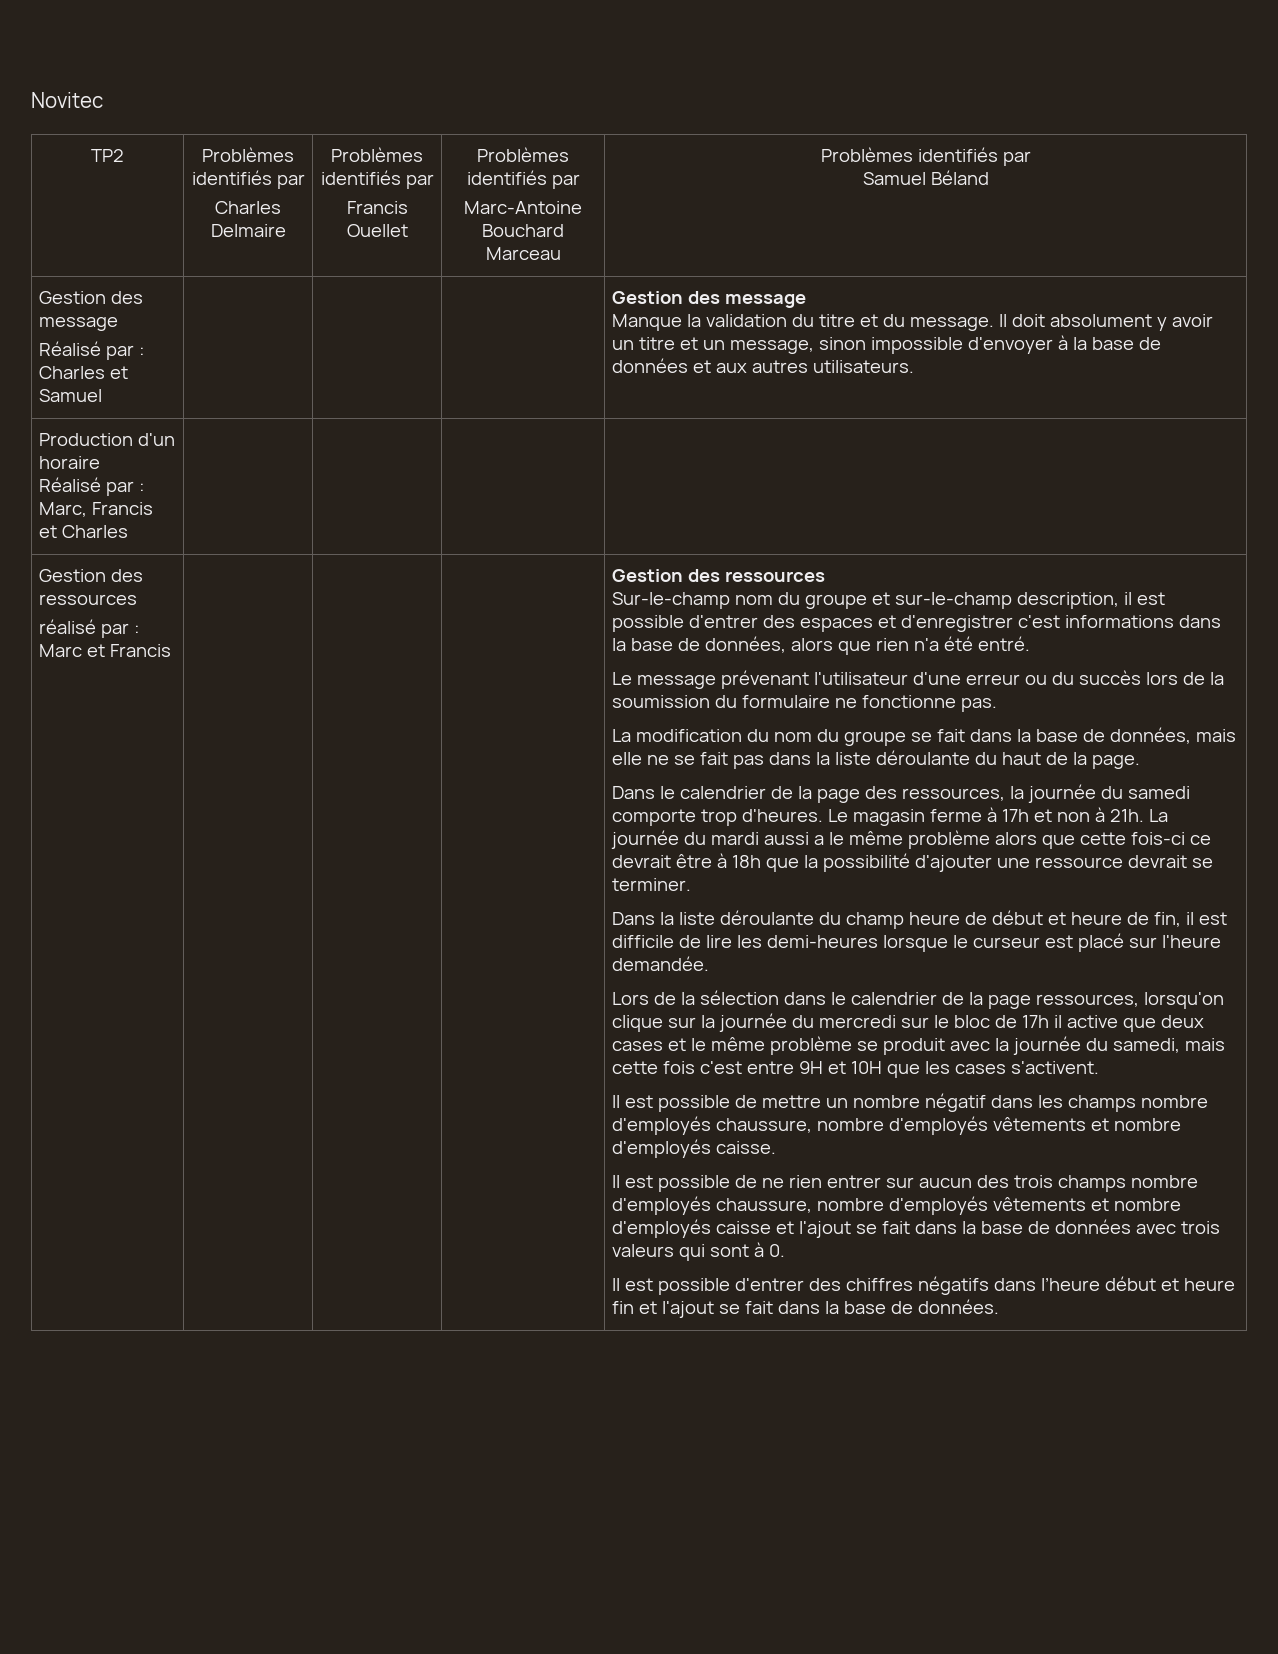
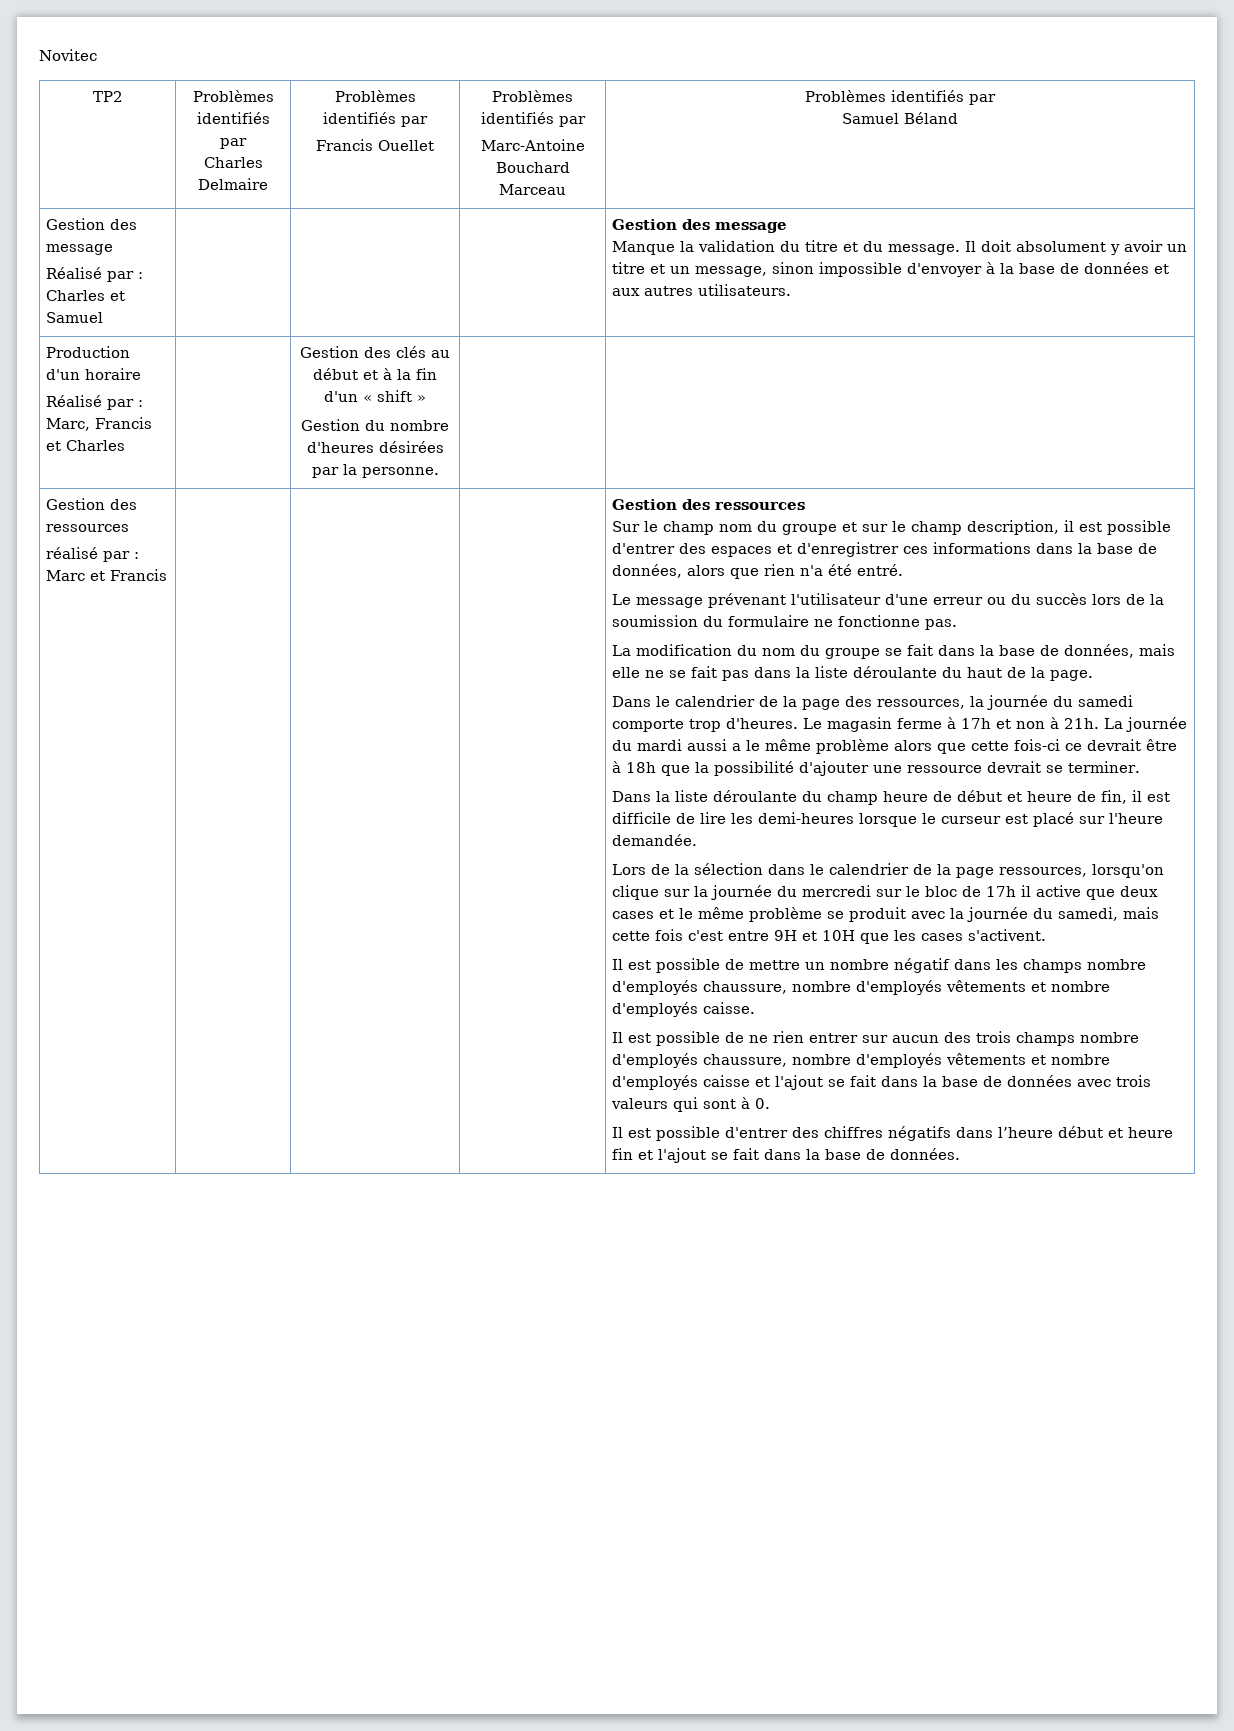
(129, 531) none -> [300,346,450,358] [313,368,437,380] [324,390,426,402] [301,419,449,431] [306,441,444,453] [311,464,439,478] Gestion des clés au début et à la fin d'un « shift » // Gestion du nombre d'heures désirées par la personne.
[612,592,731,609] Sur-le-champ -> [612,521,715,535] Sur le champ
[895,592,1013,609] sur-le-champ -> [862,521,963,535] sur le champ
[1018,615,1061,628] c'est -> [903,546,929,554] ces

